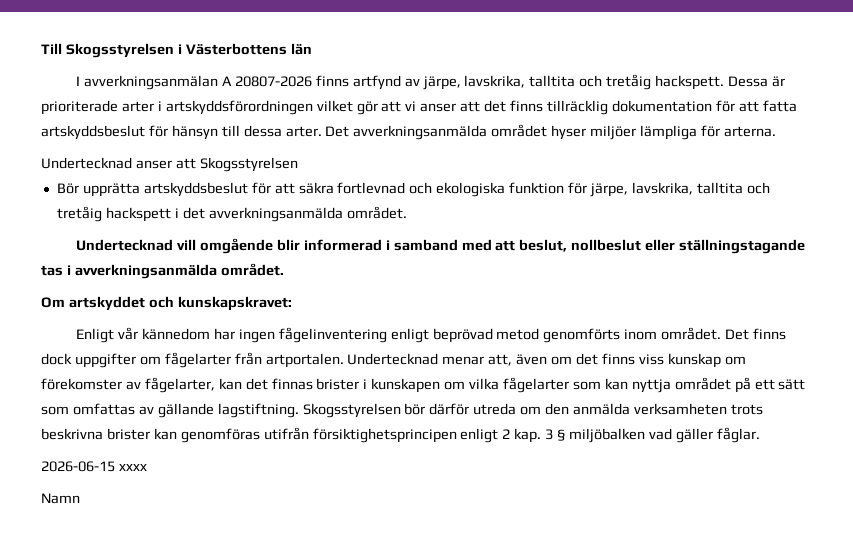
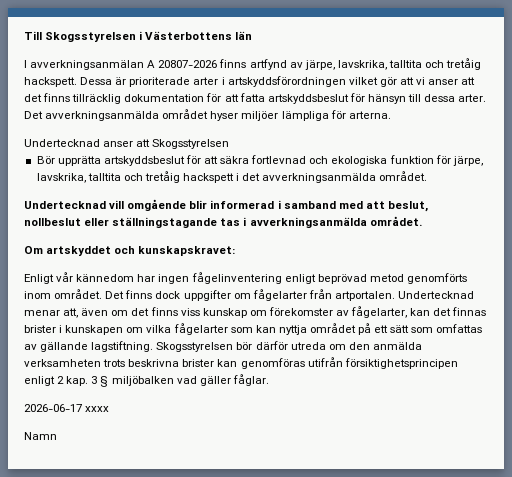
[41,461,115,472] 2026-06-15 -> [24,404,82,412] 2026-06-17

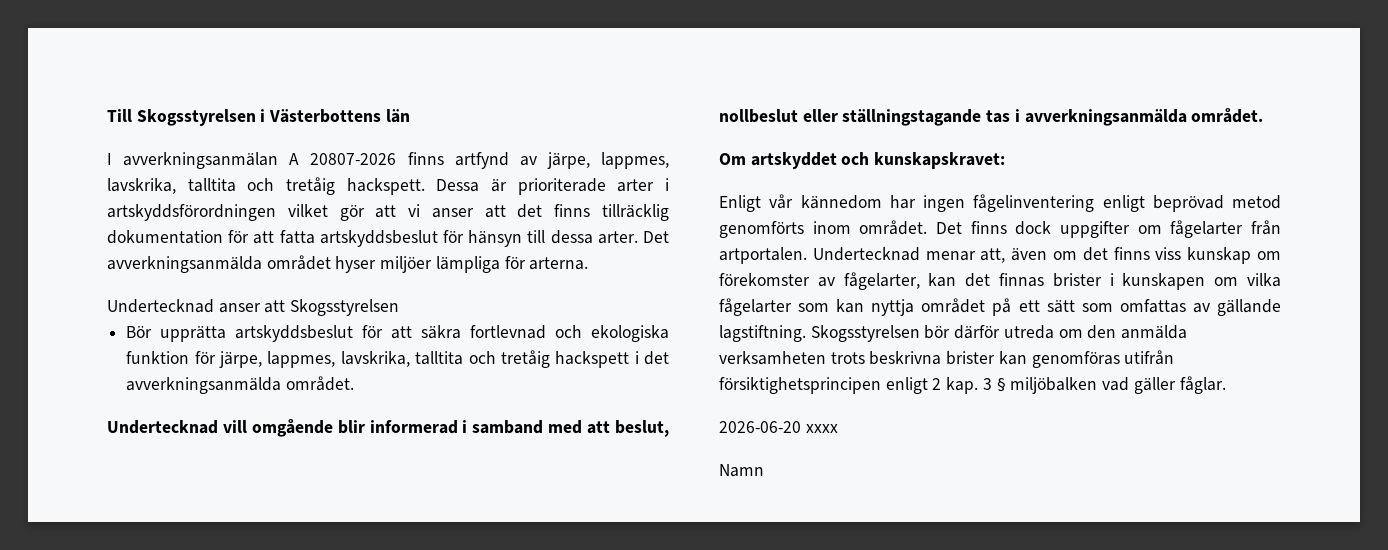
(335, 65) none -> [601,152,669,169] lappmes,
(483, 161) none -> [267,351,336,368] lappmes,
[24,404,82,412] 2026-06-17 -> [719,421,801,433] 2026-06-20

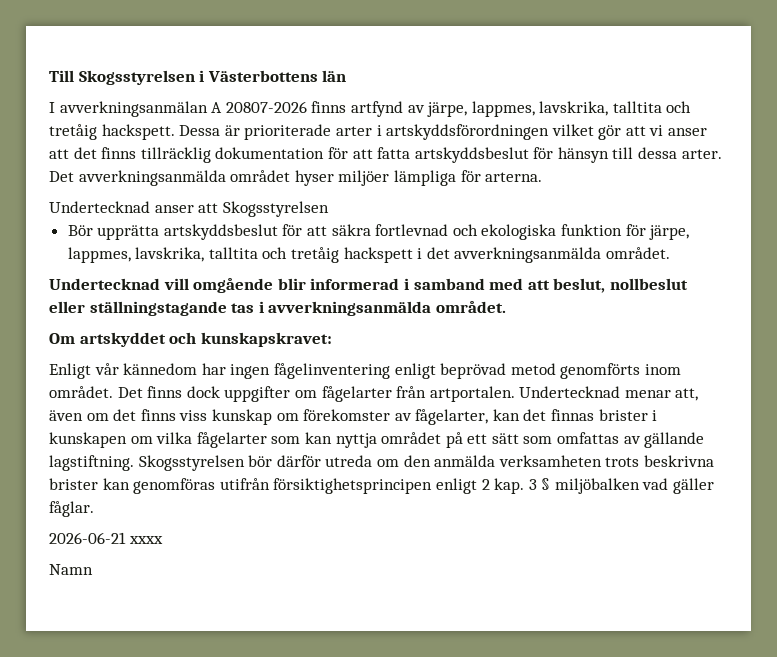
[719,421,801,433] 2026-06-20 -> [49,532,126,544] 2026-06-21

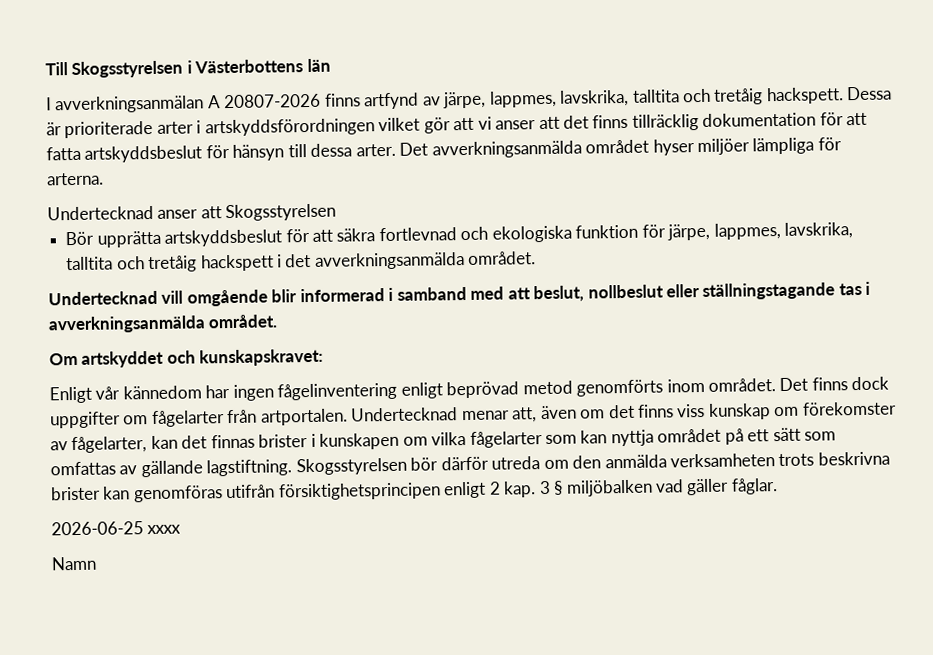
[49,532,126,544] 2026-06-21 -> [51,521,144,536] 2026-06-25

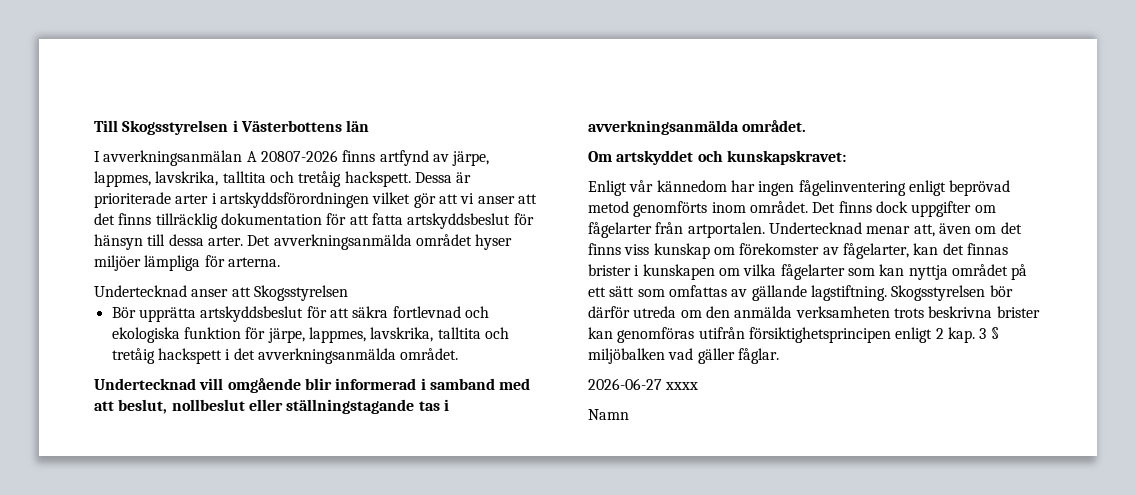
[51,521,144,536] 2026-06-25 -> [588,378,662,390] 2026-06-27

